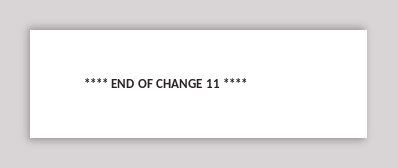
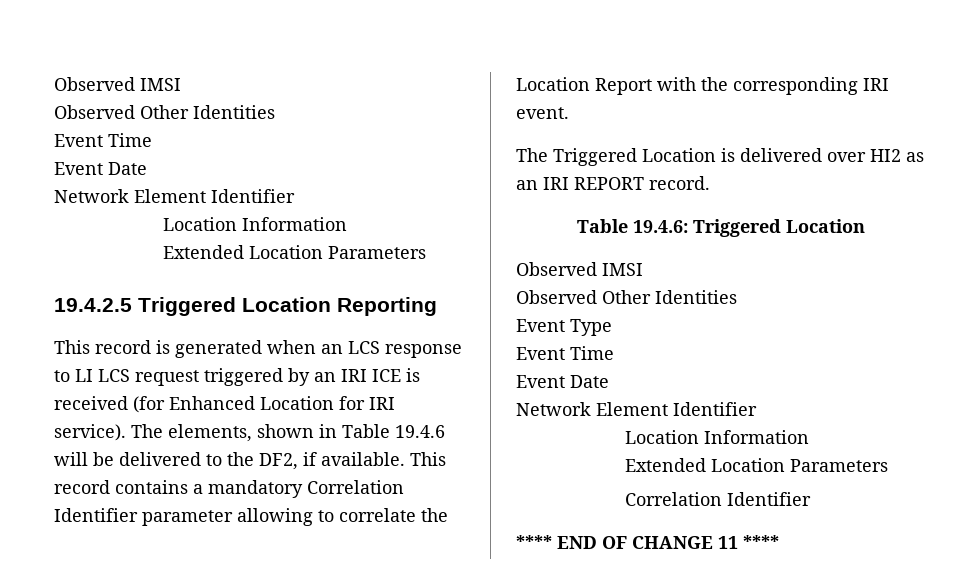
(84, 83) none -> [54,77,181,91] [54,105,275,119] [54,133,152,147] [54,162,147,175] [54,189,295,203] [162,217,347,231] [162,245,426,259] [54,297,437,316] [54,340,462,358] [54,368,420,386] [54,396,395,413] [54,424,445,442] [54,452,446,470] [54,480,404,498] [54,508,448,526] [516,77,889,95] [516,107,569,119] [516,148,924,166] [516,176,710,190] [577,219,865,237] [516,262,643,276] [516,290,737,304] [516,319,612,336] [516,346,614,360] [516,375,609,388] [516,402,757,416] [624,430,809,444] [624,458,888,472] [624,492,811,506] Observed IMSI // Observed Other Identities // Event Time // Event Date // Network Element Identifier // Location Information // Extended Location Parameters // 19.4.2.5 Triggered Location Reporting // This record is generated when an LCS response to LI LCS request triggered by an IRI ICE is received (for Enhanced Location for IRI service). The elements, shown in Table 19.4.6 will be delivered to the DF2, if available. This record contains a mandatory Correlation Identifier parameter allowing to correlate the Location Report with the corresponding IRI event. // The Triggered Location is delivered over HI2 as an IRI REPORT record. // Table 19.4.6: Triggered Location // Observed IMSI // Observed Other Identities // Event Type // Event Time // Event Date // Network Element Identifier // Location Information // Extended Location Parameters // Correlation Identifier //

